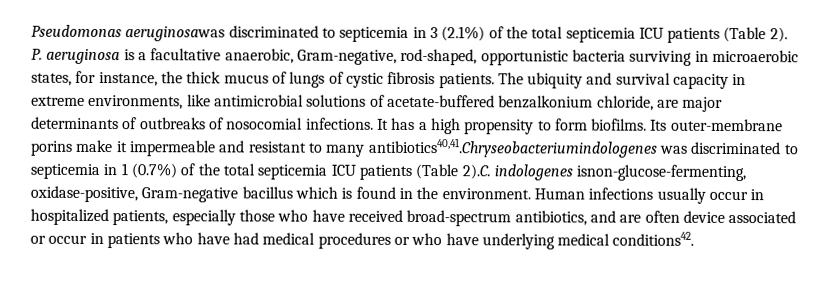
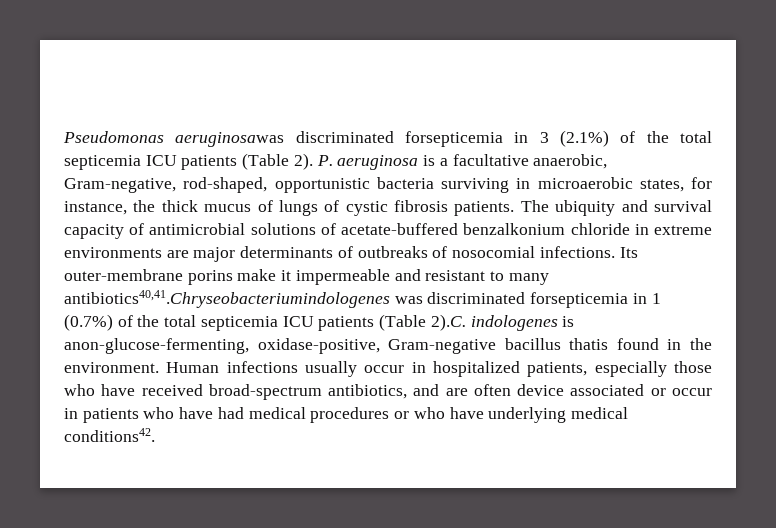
[321,26,410,42] to septicemia -> [405,131,503,147] forsepticemia
[732,73,747,86] [31,94,211,110] in extreme environments, like -> [129,223,145,235] of
[596,95,654,111] chloride, -> [570,223,712,235] [64,247,162,258] chloride in extreme environments
[376,117,648,135] It has a high propensity to form biofilms. -> (615, 252) none
[783,144,799,155] [30,163,100,180] to septicemia -> [530,292,629,308] forsepticemia
[576,164,747,182] isnon-glucose-fermenting, -> [562,316,575,327] [64,338,249,354] is anon-glucose-fermenting,
[294,186,353,199] which is -> [569,338,609,350] thatis

